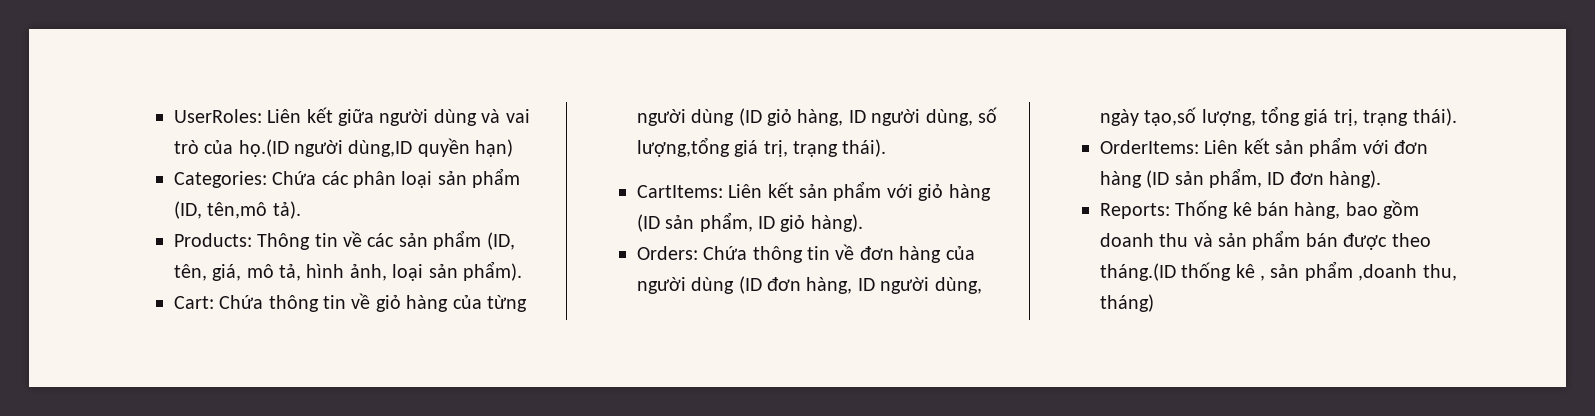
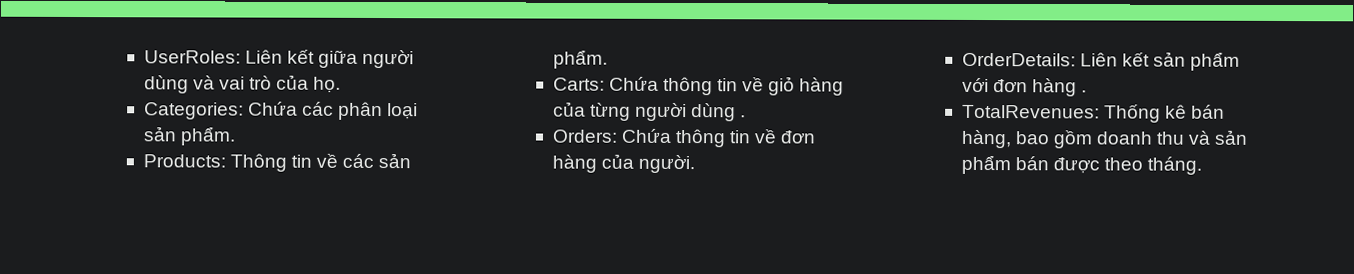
[238,138,514,157] họ.(ID người dùng,ID quyền hạn) -> [313,76,342,93] họ.
[472,168,521,188] [173,201,301,219] phẩm (ID, tên,mô tả). -> [179,126,236,146] phẩm.
[433,230,515,250] [173,261,523,281] [173,296,214,309] phẩm (ID, tên, giá, mô tả, hình ảnh, loại sản phẩm). // Cart: -> [552,49,608,69] [552,77,605,91] phẩm. // Carts:
[738,107,998,126] [636,137,887,157] [636,181,991,201] [636,212,863,232] (ID giỏ hàng, ID người dùng, số lượng,tổng giá trị, trạng thái). // CartItems: Liên kết sản phẩm với giỏ hàng (ID sản phẩm, ID giỏ hàng). -> [740,115,747,118] .
[636,276,982,294] [1099,106,1457,126] [1099,140,1199,154] người dùng (ID đơn hàng, ID người dùng, ngày tạo,số lượng, tổng giá trị, trạng thái). // OrderItems: -> [637,154,695,174] [961,52,1076,67] người. // OrderDetails:
[1146,168,1382,188] [1099,203,1170,219] (ID sản phẩm, ID đơn hàng). // Reports: -> [1081,90,1088,93] [961,104,1100,119] . // TotalRevenues:
[1099,261,1457,281] [1099,294,1154,312] tháng.(ID thống kê , sản phẩm ,doanh thu, tháng) -> [1147,156,1203,175] tháng.

